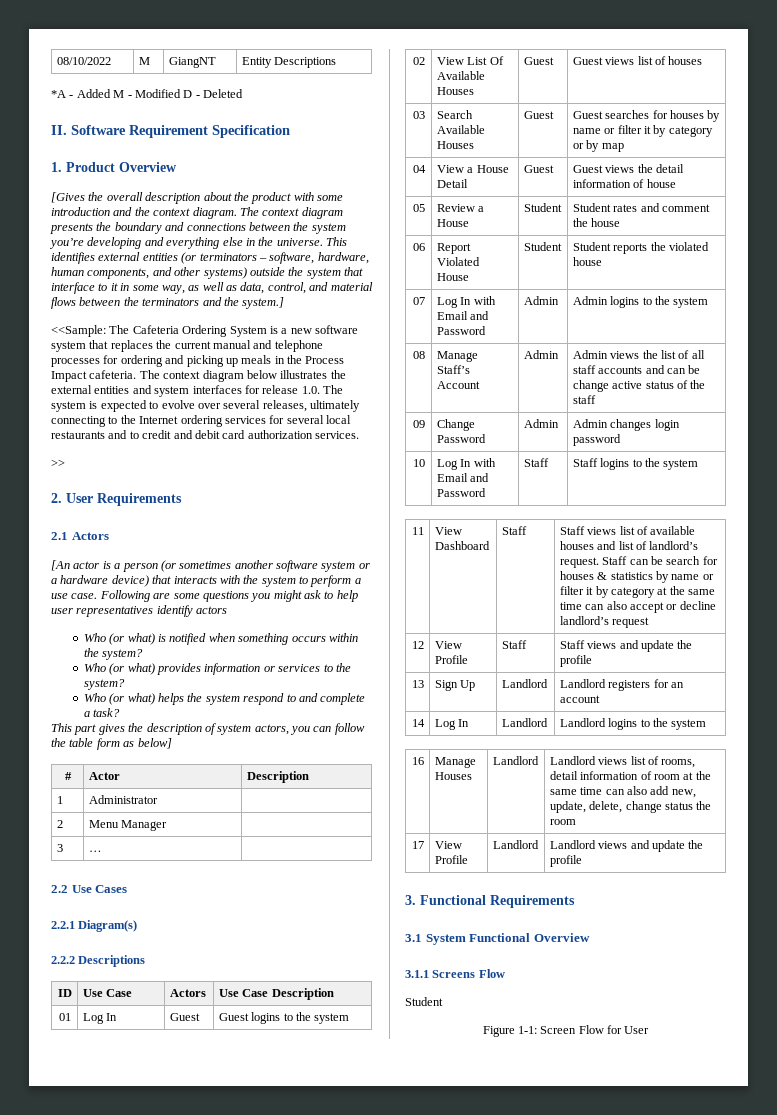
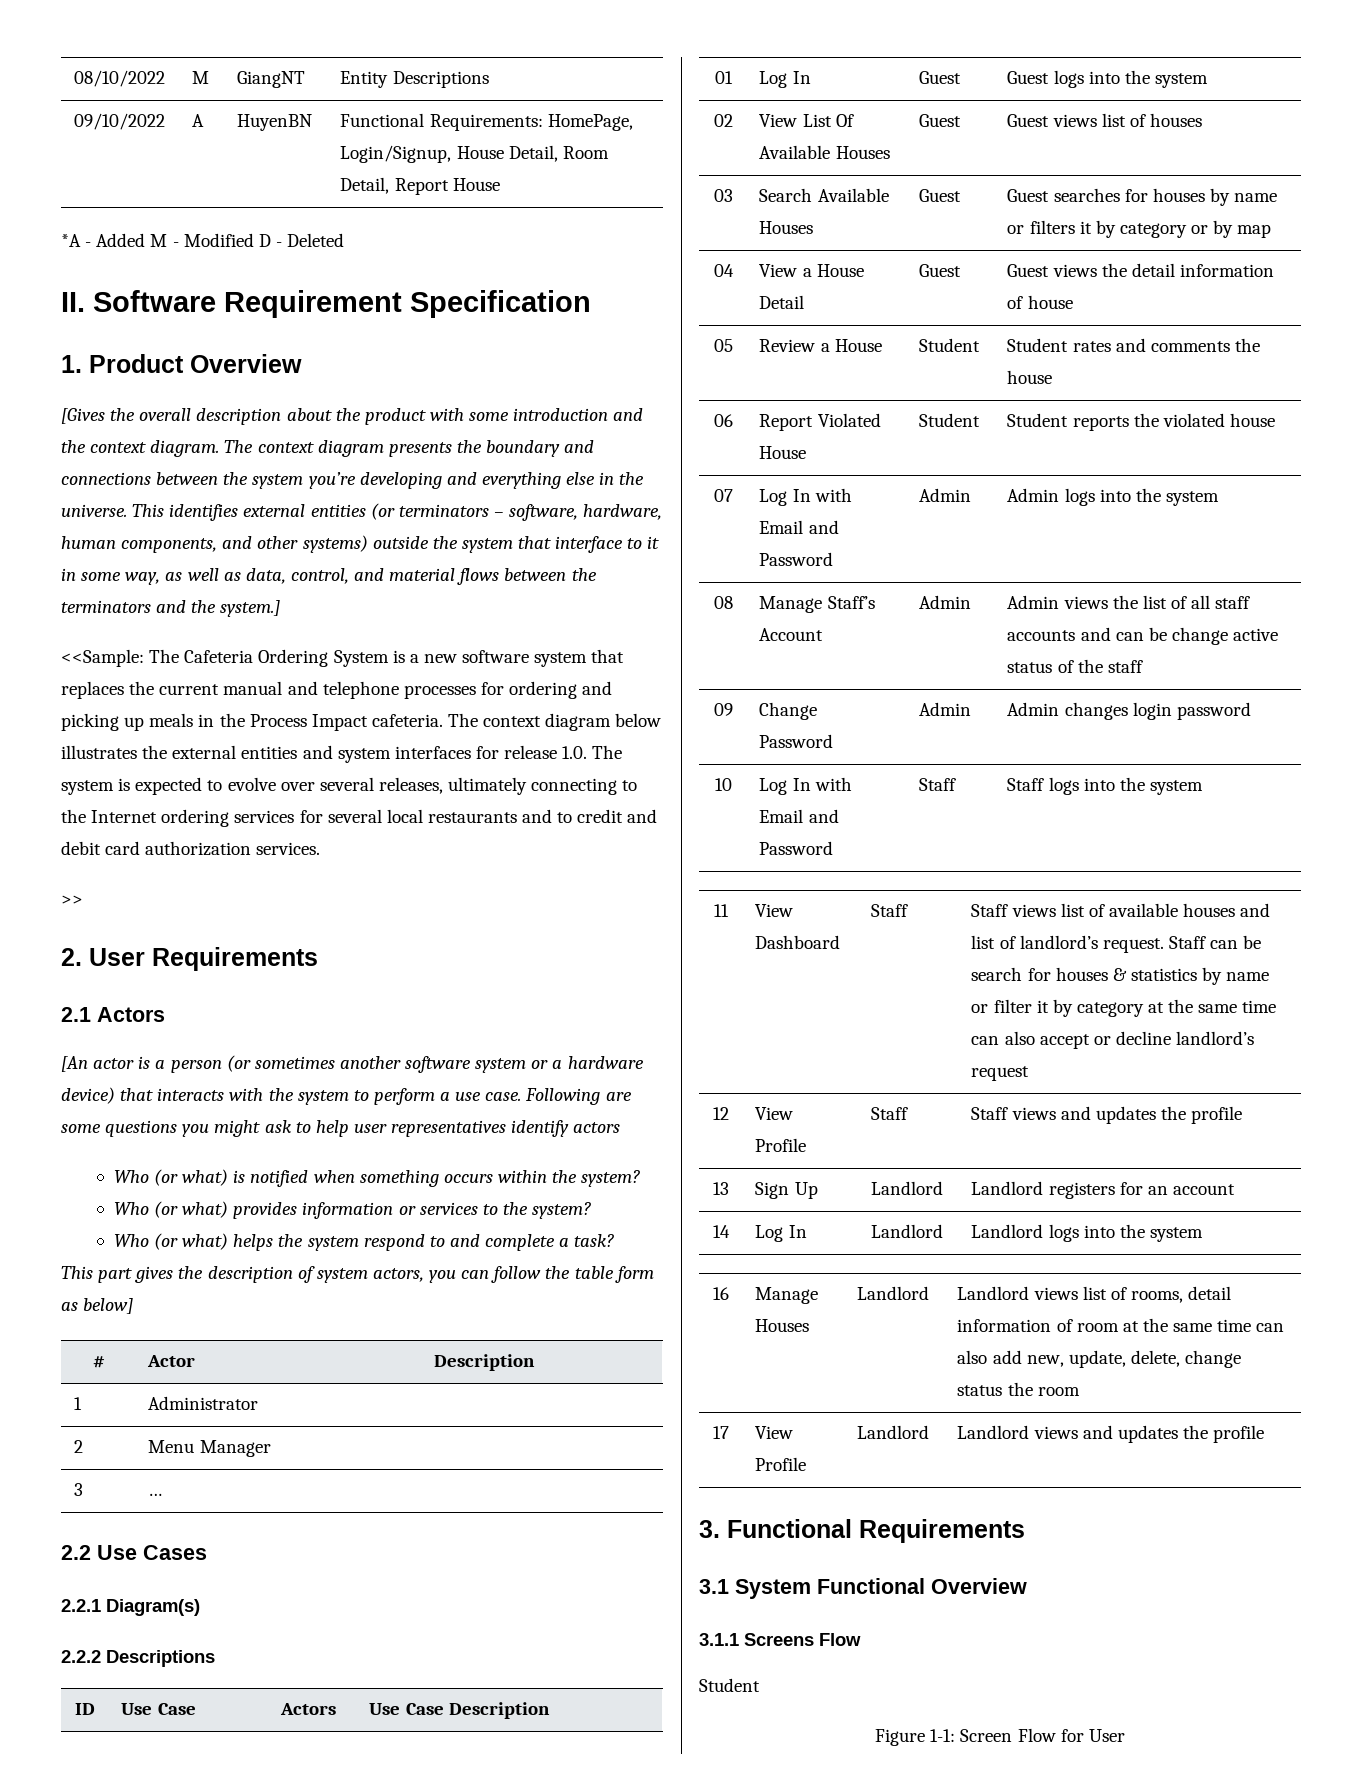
(337, 62) none -> [74,113,166,130] [192,114,205,127] [237,114,313,131] [340,113,633,131] [340,145,609,163] [340,177,500,195] // 09/10/2022 | A | HuyenBN | Functional Requirements: HomePage, Login/Signup, House Detail, Room Detail, Report House
[251,1012,293,1024] logins to -> [1053,70,1120,88] logs into
[617,125,642,134] filter -> [1029,220,1075,234] filters
[661,204,710,212] comment -> [1150,341,1230,352] comments
[610,296,652,308] logins to -> [1064,488,1131,506] logs into
[600,458,642,470] logins to -> [1048,777,1115,795] logs into
[640,640,674,652] update -> [1095,1106,1156,1124] updates
[608,718,650,730] logins to -> [1048,1224,1115,1242] logs into
[651,840,685,852] update -> [1117,1425,1178,1443] updates

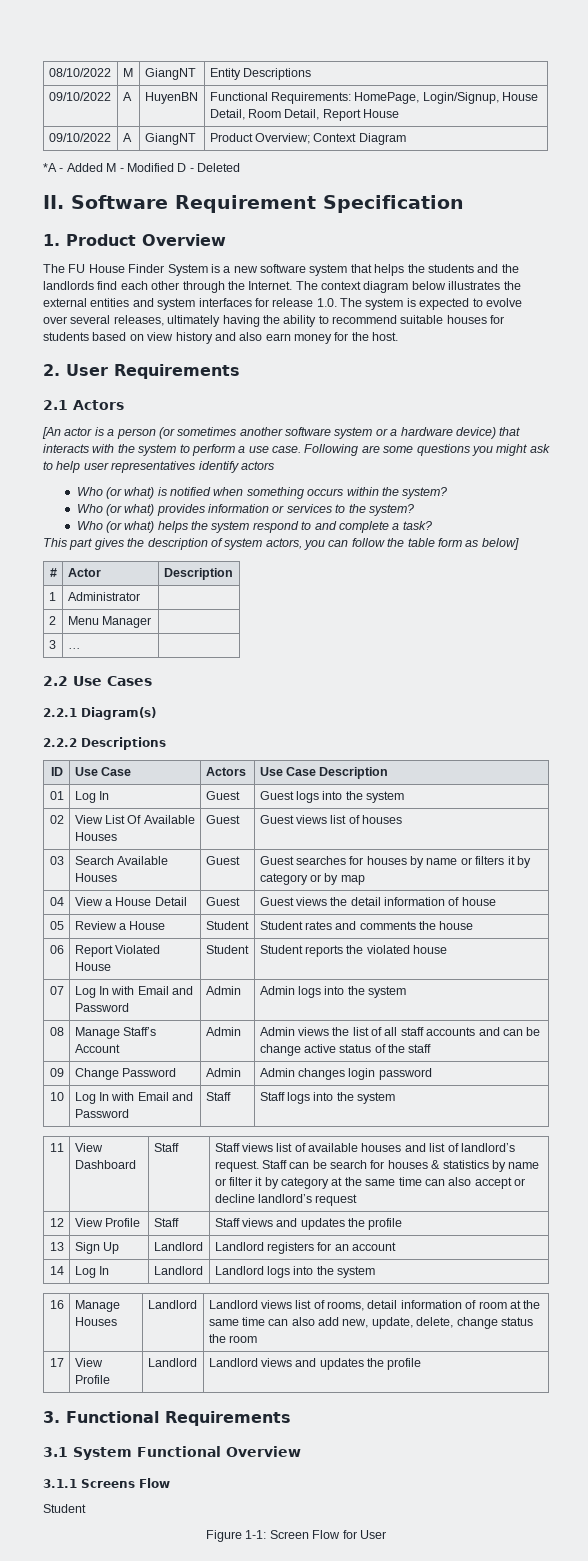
(500, 184) none -> [48,133,111,142] [122,133,132,142] [144,133,196,145] [209,133,406,145] // 09/10/2022 | A | GiangNT | Product Overview; Context Diagram
[61,408,644,425] [61,440,595,457] [61,472,645,489] [61,503,663,521] [61,535,660,553] [61,568,597,585] [61,600,281,617] [61,649,329,667] [Gives the overall description about the product with some introduction and the context diagram. The context diagram presents the boundary and connections between the system you’re developing and everything else in the universe. This identifies external entities (or terminators – software, hardware, human components, and other systems) outside the system that interface to it in some way, as well as data, control, and material flows between the terminators and the system.] // <<Sample: The Cafeteria Ordering -> [43,264,165,273] The FU House Finder
[61,681,613,699] [61,713,443,731] replaces the current manual and telephone processes for ordering and picking up meals in the Process Impact cafeteria. -> [374,264,519,276] [43,281,293,293] helps the students and the landlords find each other through the Internet.
[531,778,638,795] [61,809,658,827] [61,841,321,856] [61,895,83,905] connecting to the Internet ordering services for several local restaurants and to credit and debit card authorization services. // >> -> [222,315,505,327] [43,332,399,344] having the ability to recommend suitable houses for students based on view history and also earn money for the host.

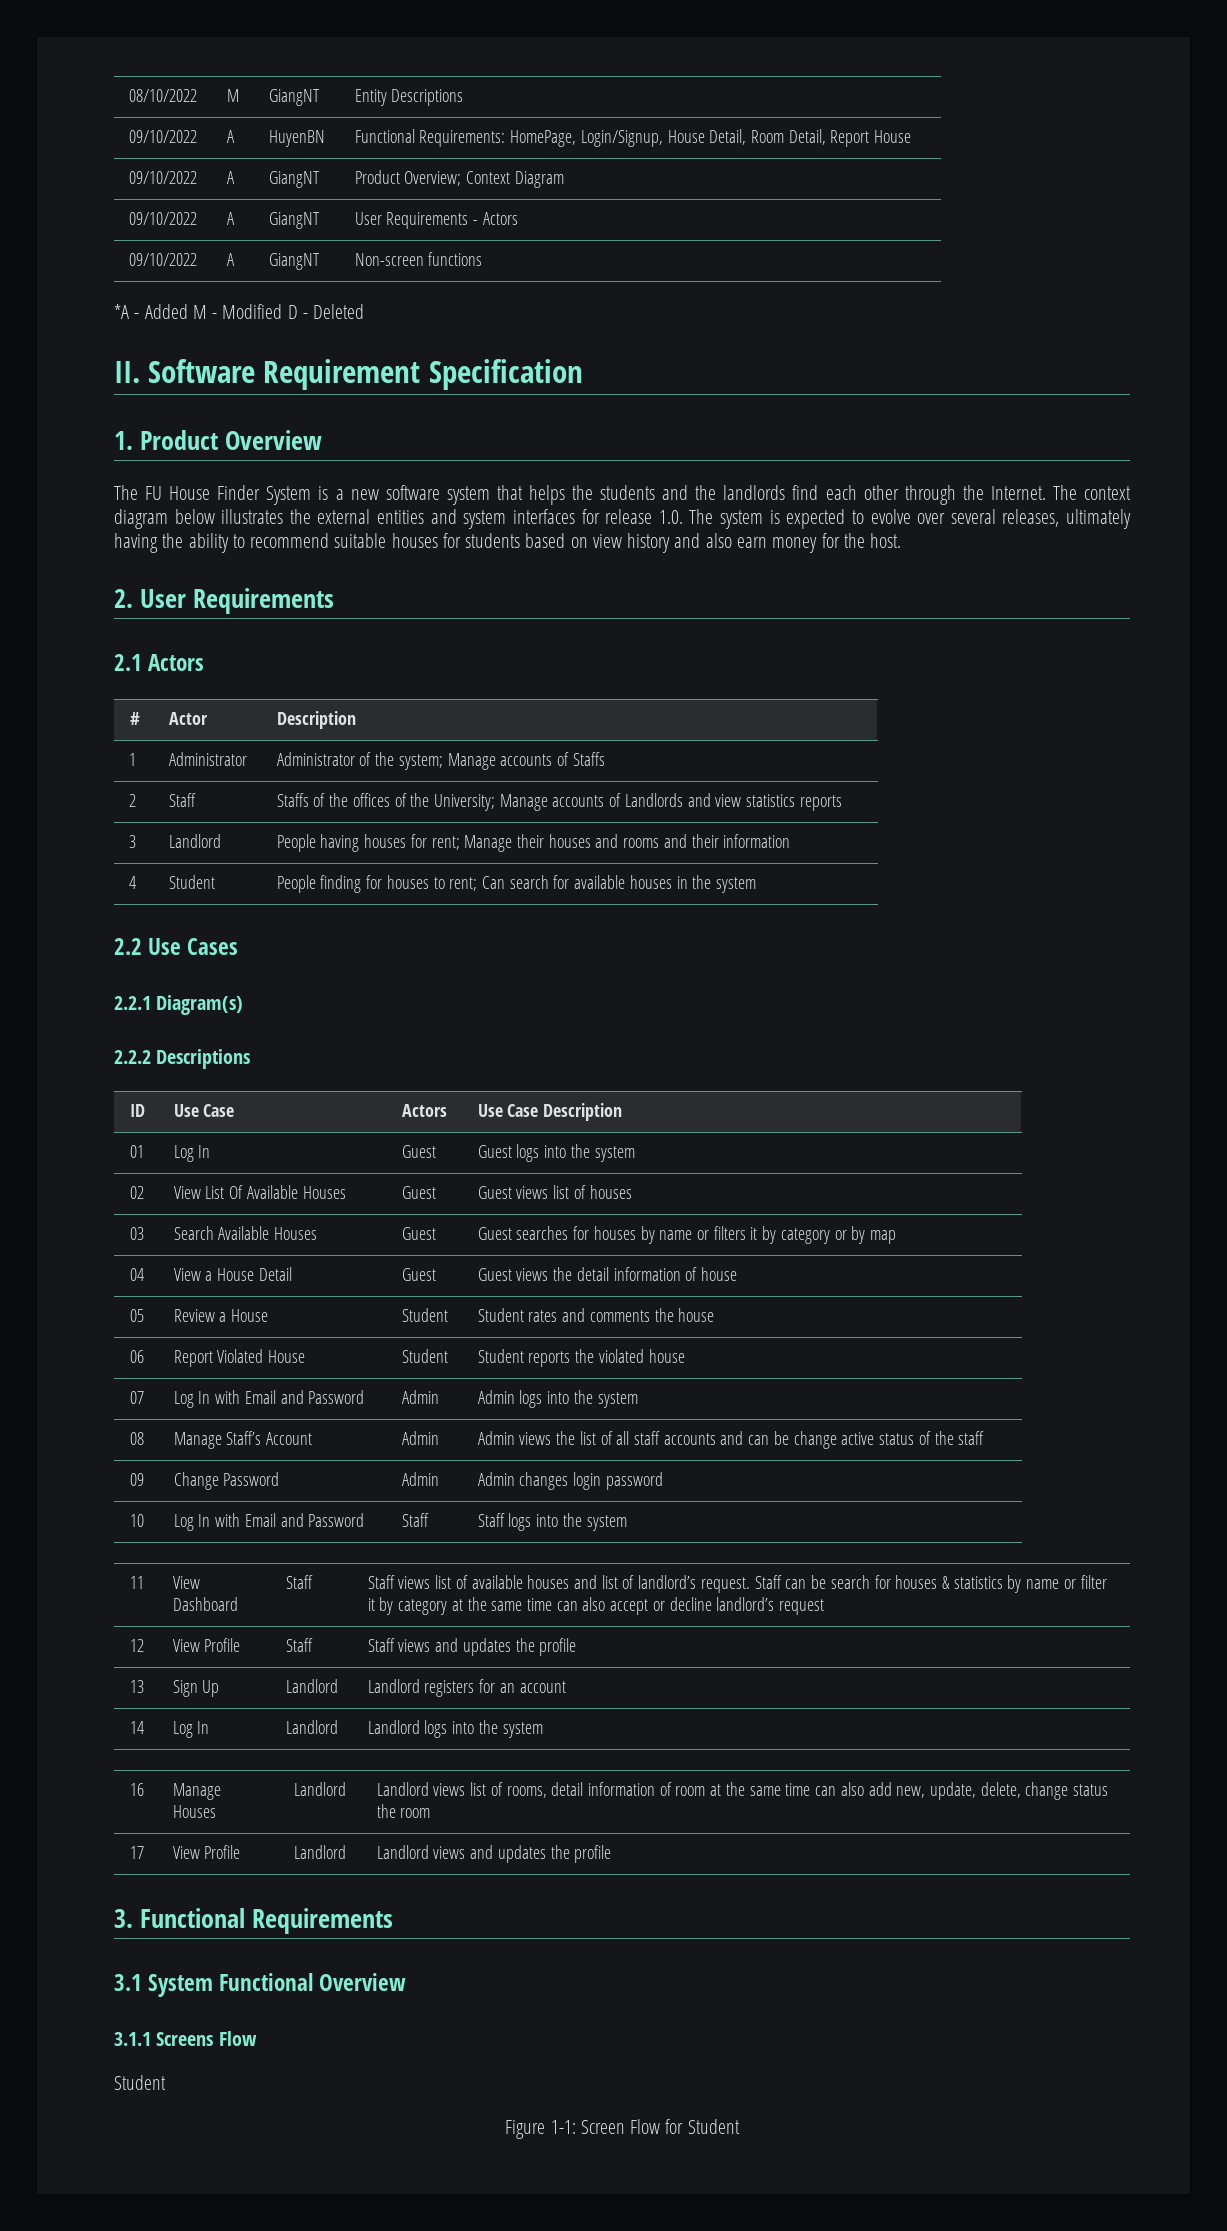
(406, 139) none -> [128,212,197,225] [226,212,235,225] [268,212,320,229] [354,212,518,229] [128,253,197,266] [226,253,235,266] [268,253,320,270] [354,252,483,266] // 09/10/2022 | A | GiangNT | User Requirements - Actors // 09/10/2022 | A | GiangNT | Non-screen functions
[42,427,521,439] [43,444,550,456] [43,461,274,473] [76,487,448,499] [76,504,414,516] [76,521,432,533] [43,538,519,550] // [An actor is a person (or sometimes another software system or a hardware device) that interacts with the system to perform a use case. Following are some questions you might ask to help user representatives identify actors // Who (or what) is notified when something occurs within the system? // Who (or what) provides information or services to the system? // Who (or what) helps the system respond to and complete a task? // This part gives the description of system actors, you can follow the table form as below] -> (205, 662) none
[48,616,56,625] [67,616,151,628] [48,640,56,649] [67,648,81,649] // 2 | Menu Manager | // 3 | … | -> [276,752,605,770] [128,794,136,807] [168,793,196,807] [276,793,842,811] [128,835,136,848] [168,834,221,848] [276,834,791,852] [128,876,136,889] [168,875,215,889] [276,875,757,893] Administrator of the system; Manage accounts of Staffs // 2 | Staff | Staffs of the offices of the University; Manage accounts of Landlords and view statistics reports // 3 | Landlord | People having houses for rent; Manage their houses and rooms and their information // 4 | Student | People finding for houses to rent; Can search for available houses in the system
[359,1530,386,1539] User -> [687,2119,740,2134] Student

